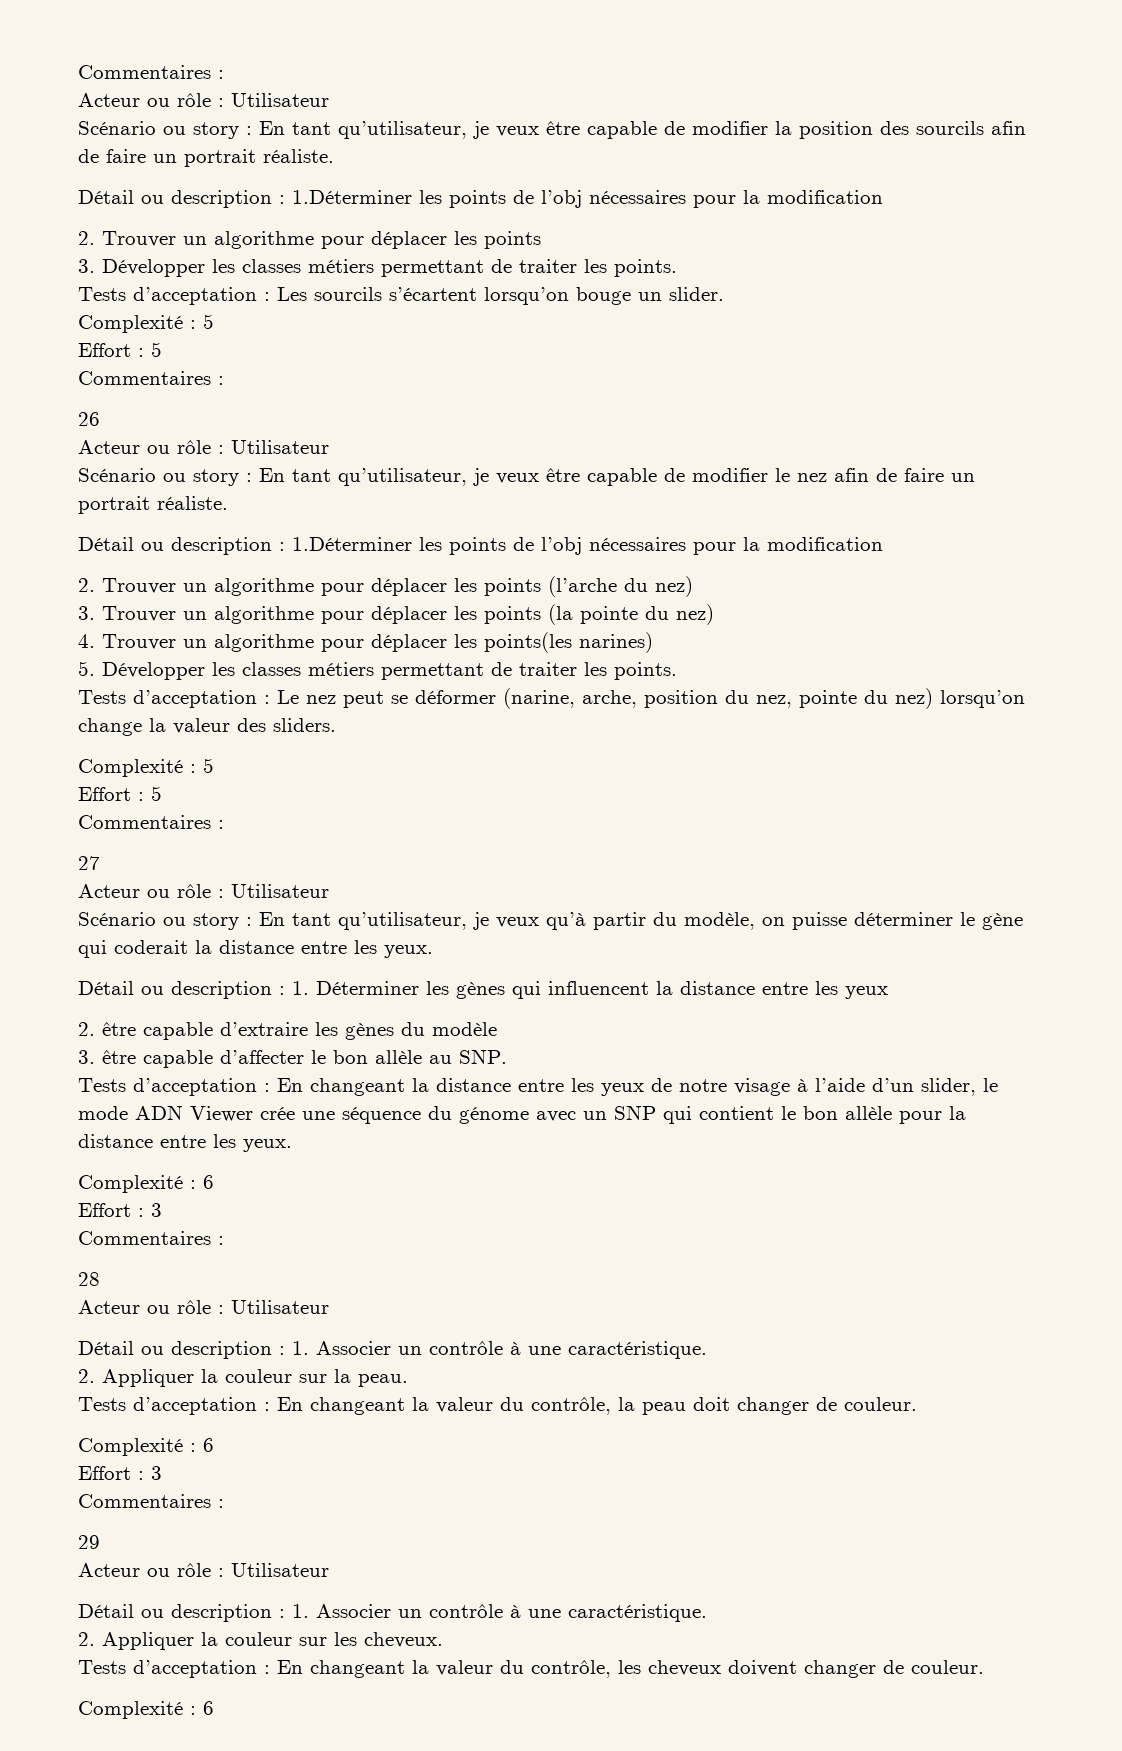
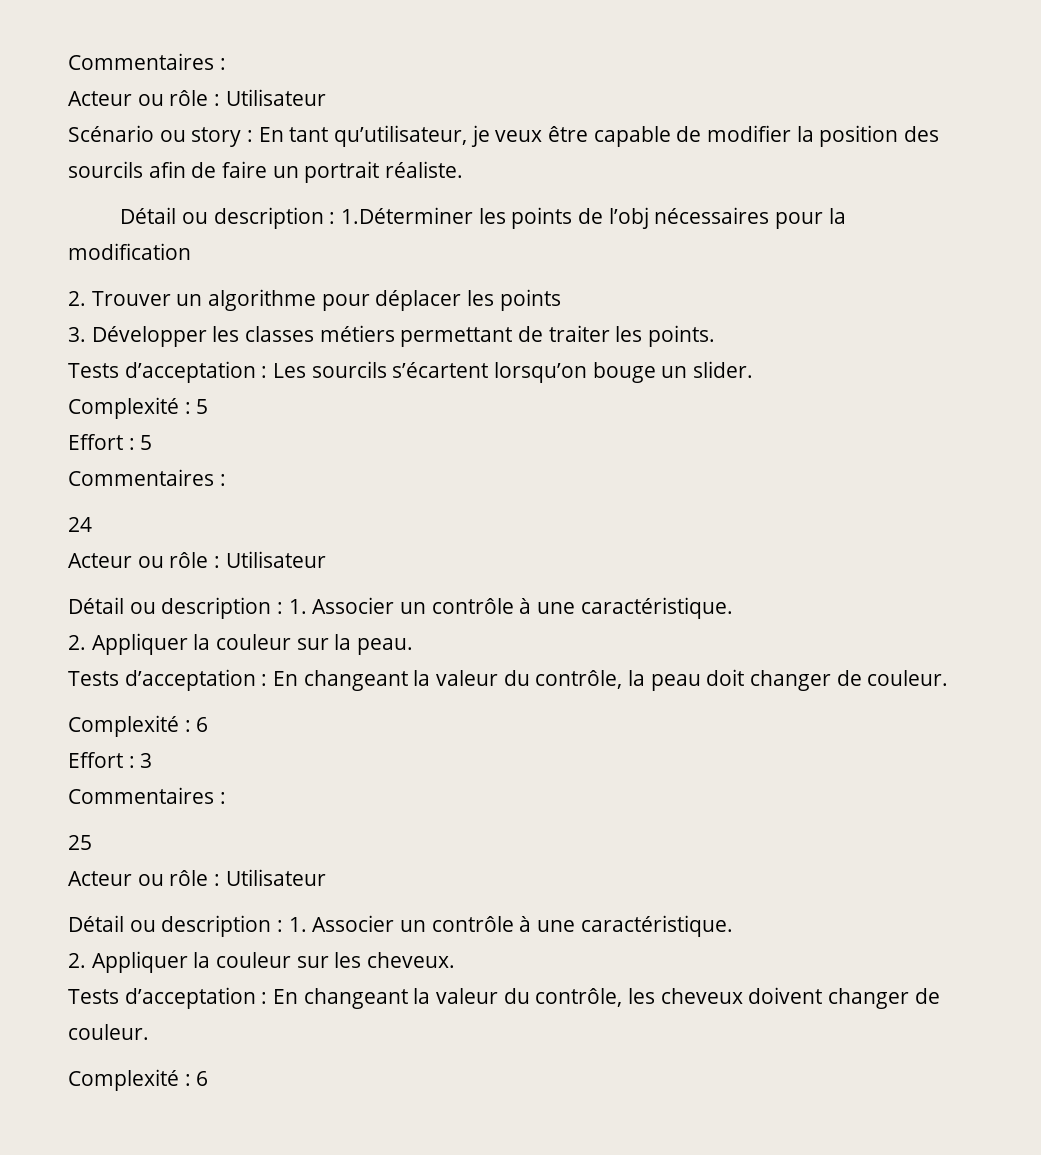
[78,412,100,426] [78,440,329,454] [78,468,975,486] [78,496,228,514] [78,537,883,555] [78,576,693,597] [78,604,714,625] [78,632,653,653] [78,661,677,680] [78,688,1025,709] [78,718,336,736] [78,758,214,777] [78,786,162,801] [78,815,224,829] [78,856,100,870] [78,884,329,898] [78,912,1023,930] [78,940,433,958] [78,981,888,999] [78,1022,497,1040] [78,1049,507,1068] [78,1078,998,1096] [78,1105,966,1124] [78,1134,292,1152] [78,1175,214,1193] [78,1203,162,1217] [78,1231,224,1245] [78,1272,100,1286] 26 // Acteur ou rôle : Utilisateur // Scénario ou story : En tant qu’utilisateur, je veux être capable de modifier le nez afin de faire un portrait réaliste. // Détail ou description : 1.Déterminer les points de l’obj nécessaires pour la modification // 2. Trouver un algorithme pour déplacer les points (l’arche du nez) // 3. Trouver un algorithme pour déplacer les points (la pointe du nez) // 4. Trouver un algorithme pour déplacer les points(les narines) // 5. Développer les classes métiers permettant de traiter les points. // Tests d’acceptation : Le nez peut se déformer (narine, arche, position du nez, pointe du nez) lorsqu’on change la valeur des sliders. // Complexité : 5 // Effort : 5 // Commentaires : // 27 // Acteur ou rôle : Utilisateur // Scénario ou story : En tant qu’utilisateur, je veux qu’à partir du modèle, on puisse déterminer le gène qui coderait la distance entre les yeux. // Détail ou description : 1. Déterminer les gènes qui influencent la distance entre les yeux // 2. être capable d’extraire les gènes du modèle // 3. être capable d’affecter le bon allèle au SNP. // Tests d’acceptation : En changeant la distance entre les yeux de notre visage à l’aide d’un slider, le mode ADN Viewer crée une séquence du génome avec un SNP qui contient le bon allèle pour la distance entre les yeux. // Complexité : 6 // Effort : 3 // Commentaires : // 28 -> [68,517,92,532] 24
[78,1535,100,1549] 29 -> [68,835,92,850] 25

